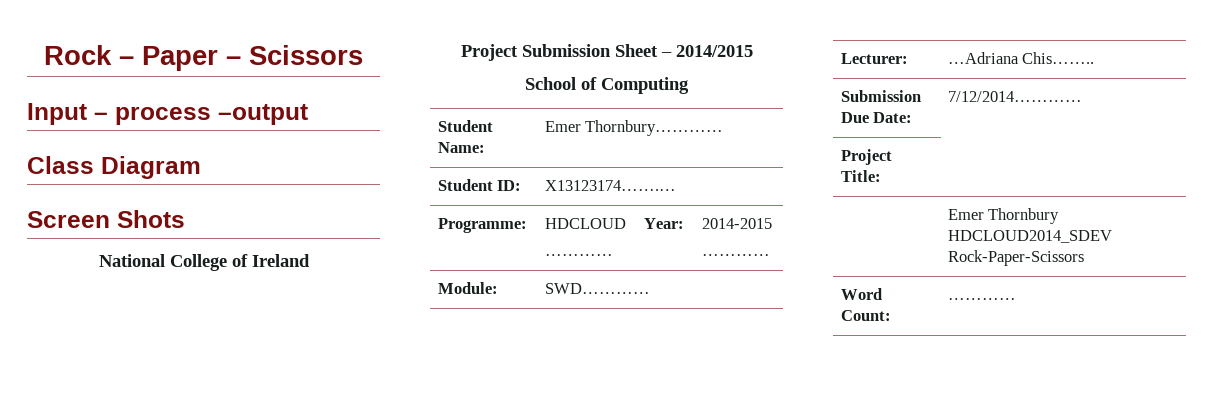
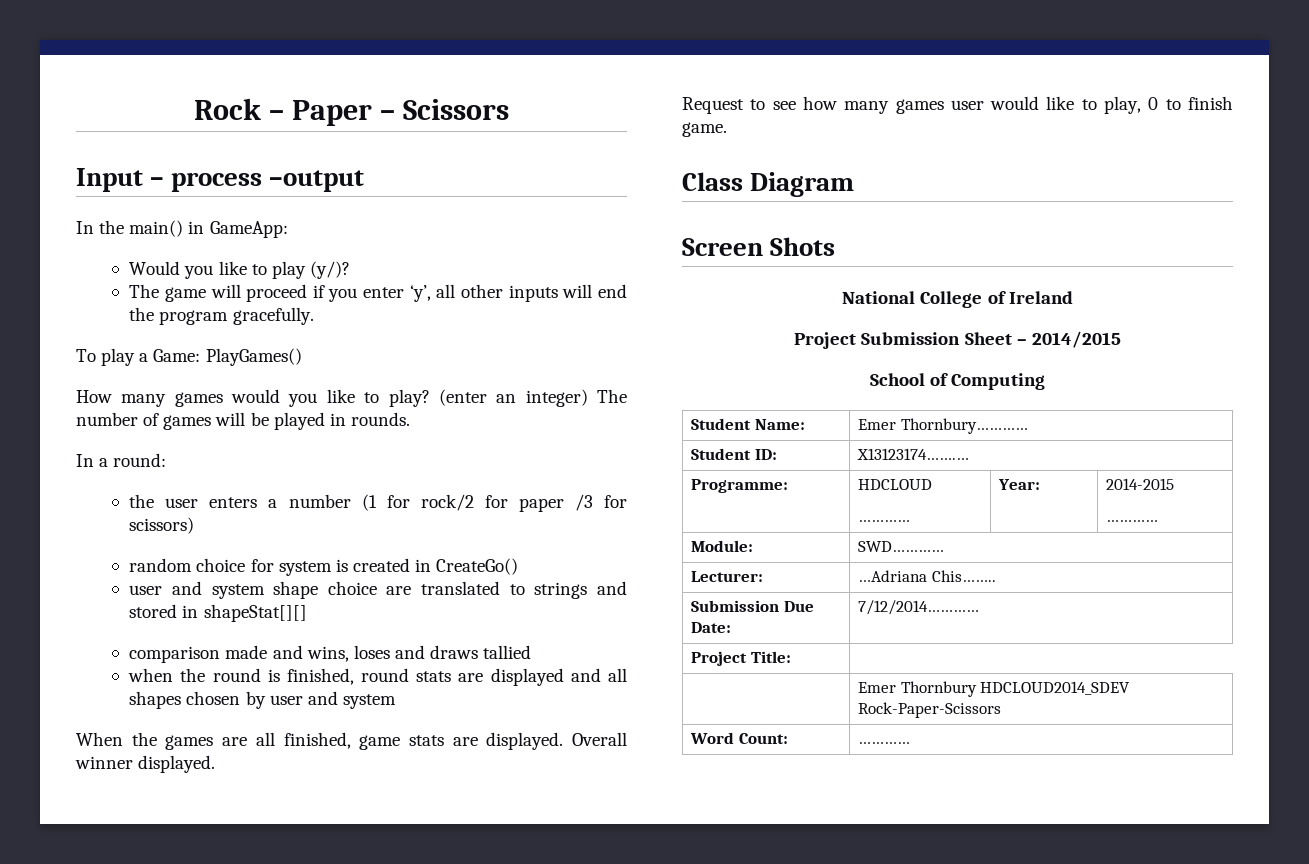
(308, 114) none -> [76,220,288,238] [129,261,350,279] [129,284,627,302] [129,307,314,325] [76,348,302,366] [76,389,628,407] [76,412,410,430] [76,453,167,467] [129,494,627,512] [129,517,195,534] [129,558,519,576] [129,581,627,599] [129,604,307,622] [129,645,532,663] [128,668,627,686] [129,691,396,709] [76,732,627,750] [75,755,216,773] [682,96,1233,114] [682,122,727,137] // In the main() in GameApp: // Would you like to play (y/)? // The game will proceed if you enter ‘y’, all other inputs will end the program gracefully. // To play a Game: PlayGames() // How many games would you like to play? (enter an integer) The number of games will be played in rounds. // In a round: // the user enters a number (1 for rock/2 for paper /3 for scissors) // random choice for system is created in CreateGo() // user and system shape choice are translated to strings and stored in shapeStat[][] // comparison made and wins, loses and draws tallied // when the round is finished, round stats are displayed and all shapes chosen by user and system // When the games are all finished, game stats are displayed. Overall winner displayed. // Request to see how many games user would like to play, 0 to finish game.

